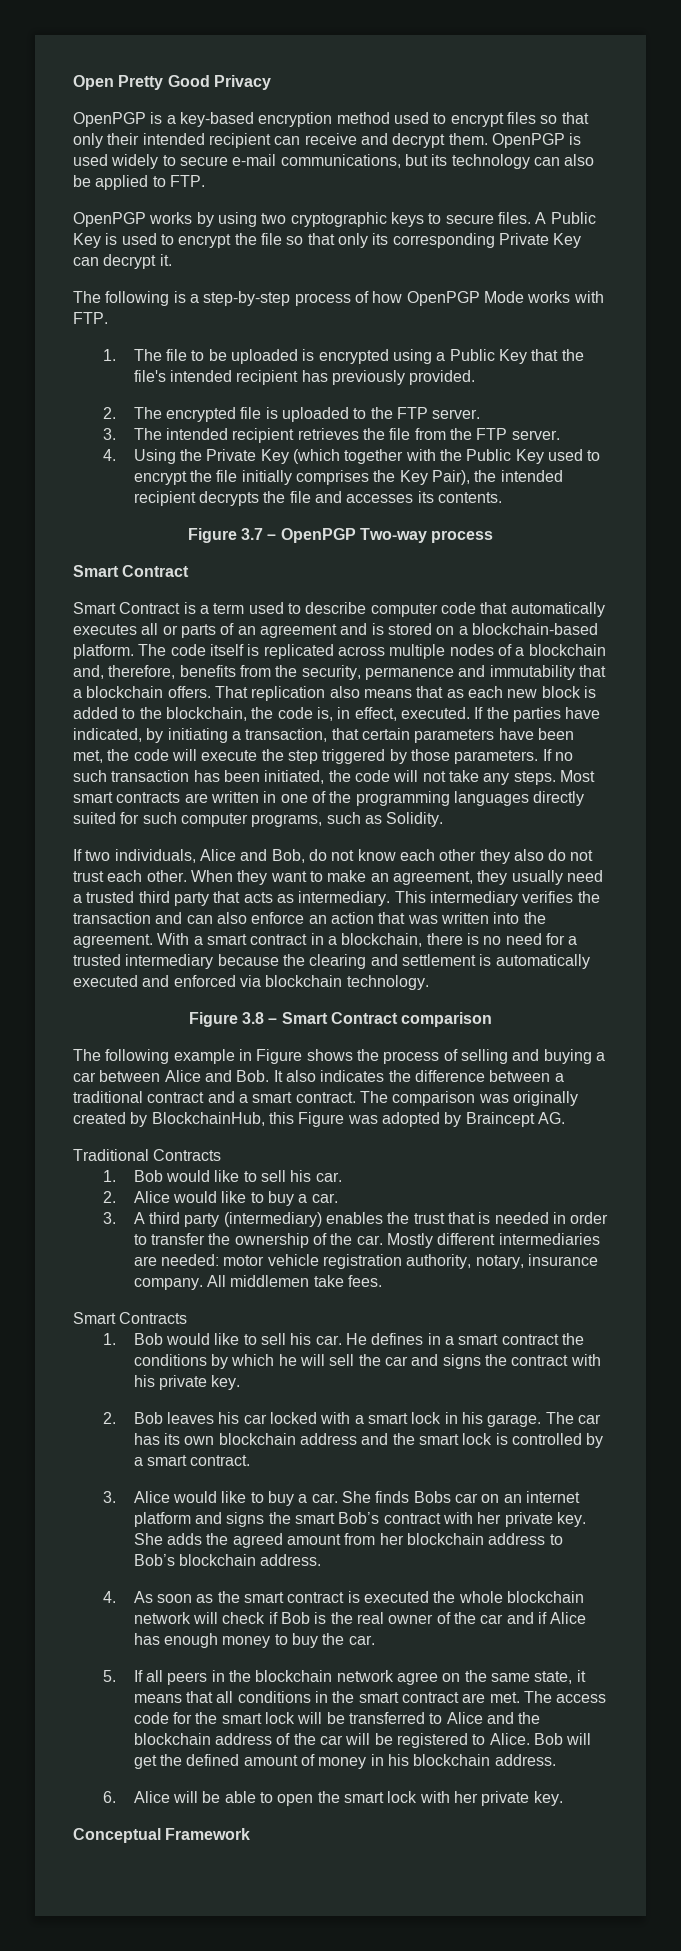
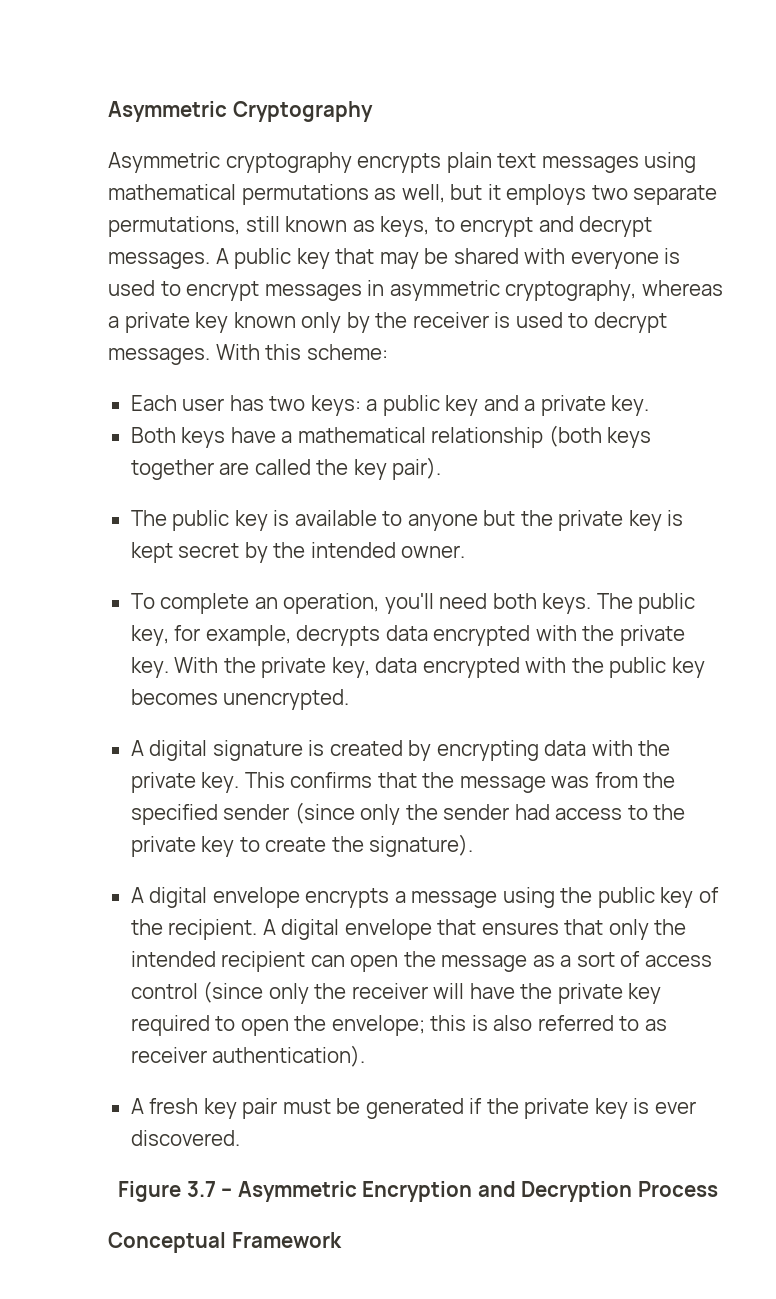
[73,75,271,90] [73,112,589,127] [73,133,582,148] [73,154,595,169] [73,175,205,190] [73,212,596,227] [73,233,582,248] [73,254,172,269] [73,291,604,306] [73,312,108,324] [103,349,584,364] [133,370,476,385] [103,407,481,422] [103,428,560,443] [103,449,601,464] [133,470,563,485] [133,491,503,506] [187,528,494,543] [73,565,190,577] [73,602,605,617] [73,623,598,638] [73,644,606,659] [73,665,606,680] [73,686,596,701] [73,707,601,722] [73,728,574,743] [73,749,573,764] [73,770,595,785] [73,791,585,806] [73,812,444,827] [73,849,594,864] [73,870,603,885] [73,891,600,906] [73,912,546,924] [73,933,578,948] [73,954,590,969] [73,975,429,990] [188,1012,493,1027] [73,1049,605,1064] [73,1070,564,1082] [73,1091,578,1106] [73,1112,565,1127] [73,1149,222,1161] [103,1170,342,1182] [103,1191,338,1206] [103,1212,609,1227] [133,1233,600,1248] [133,1254,599,1269] [133,1275,383,1290] [73,1312,188,1324] [103,1333,584,1345] [133,1354,601,1369] [133,1375,241,1390] [103,1412,601,1427] [133,1433,604,1448] [133,1455,251,1466] [103,1491,580,1506] [133,1512,587,1527] [133,1533,563,1548] [133,1554,322,1566] [103,1591,585,1603] [133,1612,587,1624] [133,1633,375,1648] [103,1670,586,1685] [133,1691,607,1703] [133,1712,541,1724] [133,1733,592,1748] [133,1754,556,1769] [103,1791,563,1806] Open Pretty Good Privacy // OpenPGP is a key-based encryption method used to encrypt files so that only their intended recipient can receive and decrypt them. OpenPGP is used widely to secure e-mail communications, but its technology can also be applied to FTP. // OpenPGP works by using two cryptographic keys to secure files. A Public Key is used to encrypt the file so that only its corresponding Private Key can decrypt it. // The following is a step-by-step process of how OpenPGP Mode works with FTP. // 1. The file to be uploaded is encrypted using a Public Key that the file's intended recipient has previously provided. // 2. The encrypted file is uploaded to the FTP server. // 3. The intended recipient retrieves the file from the FTP server. // 4. Using the Private Key (which together with the Public Key used to encrypt the file initially comprises the Key Pair), the intended recipient decrypts the file and accesses its contents. // Figure 3.7 – OpenPGP Two-way process // Smart Contract // Smart Contract is a term used to describe computer code that automatically executes all or parts of an agreement and is stored on a blockchain-based platform. The code itself is replicated across multiple nodes of a blockchain and, therefore, benefits from the security, permanence and immutability that a blockchain offers. That replication also means that as each new block is added to the blockchain, the code is, in effect, executed. If the parties have indicated, by initiating a transaction, that certain parameters have been met, the code will execute the step triggered by those parameters. If no such transaction has been initiated, the code will not take any steps. Most smart contracts are written in one of the programming languages directly suited for such computer programs, such as Solidity. // If two individuals, Alice and Bob, do not know each other they also do not trust each other. When they want to make an agreement, they usually need a trusted third party that acts as intermediary. This intermediary verifies the transaction and can also enforce an action that was written into the agreement. With a smart contract in a blockchain, there is no need for a trusted intermediary because the clearing and settlement is automatically executed and enforced via blockchain technology. // Figure 3.8 – Smart Contract comparison // The following example in Figure shows the process of selling and buying a car between Alice and Bob. It also indicates the difference between a traditional contract and a smart contract. The comparison was originally created by BlockchainHub, this Figure was adopted by Braincept AG. // Traditional Contracts // 1. Bob would like to sell his car. // 2. Alice would like to buy a car. // 3. A third party (intermediary) enables the trust that is needed in order to transfer the ownership of the car. Mostly different intermediaries are needed: motor vehicle registration authority, notary, insurance company. All middlemen take fees. // Smart Contracts // 1. Bob would like to sell his car. He defines in a smart contract the conditions by which he will sell the car and signs the contract with his private key. // 2. Bob leaves his car locked with a smart lock in his garage. The car has its own blockchain address and the smart lock is controlled by a smart contract. // 3. Alice would like to buy a car. She finds Bobs car on an internet platform and signs the smart Bob’s contract with her private key. She adds the agreed amount from her blockchain address to Bob’s blockchain address. // 4. As soon as the smart contract is executed the whole blockchain network will check if Bob is the real owner of the car and if Alice has enough money to buy the car. // 5. If all peers in the blockchain network agree on the same state, it means that all conditions in the smart contract are met. The access code for the smart lock will be transferred to Alice and the blockchain address of the car will be registered to Alice. Bob will get the defined amount of money in his blockchain address. // 6. Alice will be able to open the smart lock with her private key. -> [108,101,373,122] [108,152,697,173] [108,184,718,205] [108,216,653,237] [108,248,681,269] [108,280,723,301] [108,312,667,333] [108,344,388,365] [130,395,650,416] [130,425,652,448] [130,457,442,480] [130,510,684,531] [130,542,466,563] [130,593,696,614] [130,625,685,646] [130,657,705,678] [130,689,350,710] [130,740,671,761] [130,772,676,793] [130,802,686,825] [130,834,474,857] [130,887,719,908] [130,919,687,940] [130,951,712,972] [130,981,662,1004] [130,1015,667,1036] [130,1045,366,1067] [130,1098,696,1119] [130,1130,240,1146] [118,1181,718,1202] Asymmetric Cryptography // Asymmetric cryptography encrypts plain text messages using mathematical permutations as well, but it employs two separate permutations, still known as keys, to encrypt and decrypt messages. A public key that may be shared with everyone is used to encrypt messages in asymmetric cryptography, whereas a private key known only by the receiver is used to decrypt messages. With this scheme: // Each user has two keys: a public key and a private key. // Both keys have a mathematical relationship (both keys together are called the key pair). // The public key is available to anyone but the private key is kept secret by the intended owner. // To complete an operation, you'll need both keys. The public key, for example, decrypts data encrypted with the private key. With the private key, data encrypted with the public key becomes unencrypted. // A digital signature is created by encrypting data with the private key. This confirms that the message was from the specified sender (since only the sender had access to the private key to create the signature). // A digital envelope encrypts a message using the public key of the recipient. A digital envelope that ensures that only the intended recipient can open the message as a sort of access control (since only the receiver will have the private key required to open the envelope; this is also referred to as receiver authentication). // A fresh key pair must be generated if the private key is ever discovered. // Figure 3.7 – Asymmetric Encryption and Decryption Process

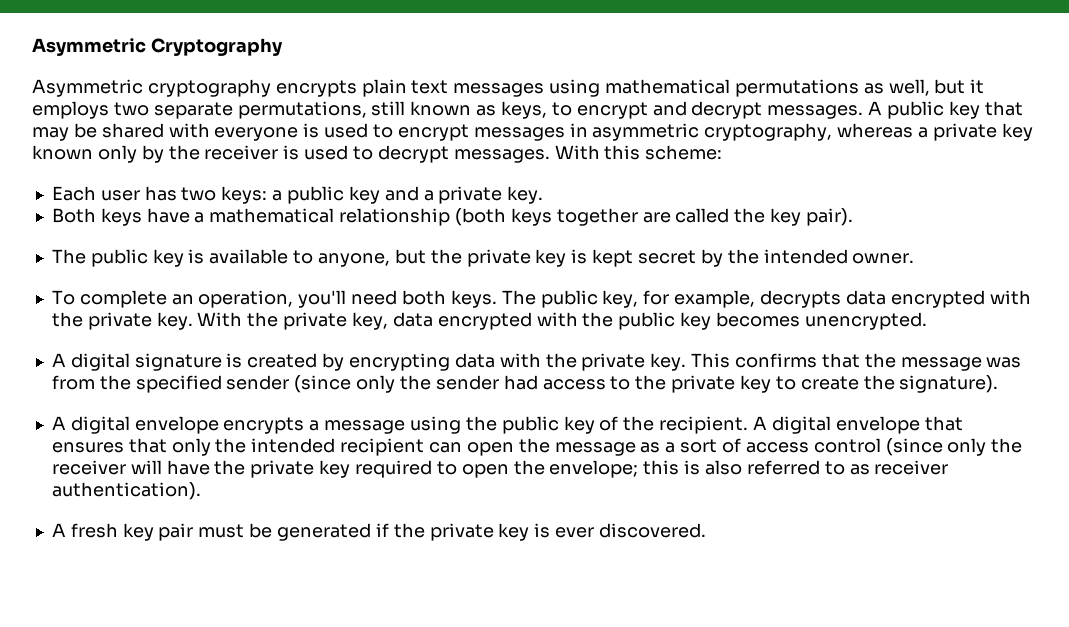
[407,514,478,531] anyone -> [317,253,390,267] anyone,
[118,1181,718,1202] [108,1232,342,1253] // Figure 3.7 – Asymmetric Encryption and Decryption Process // Conceptual Framework -> (706, 530) none

